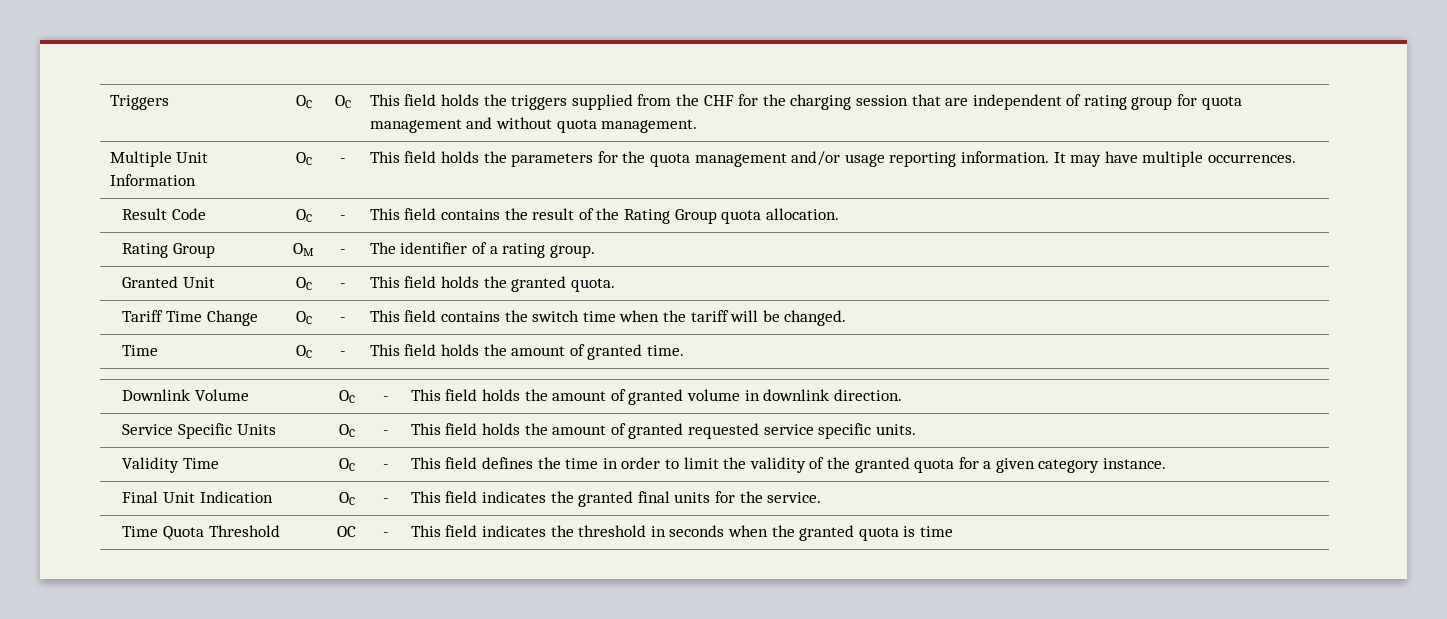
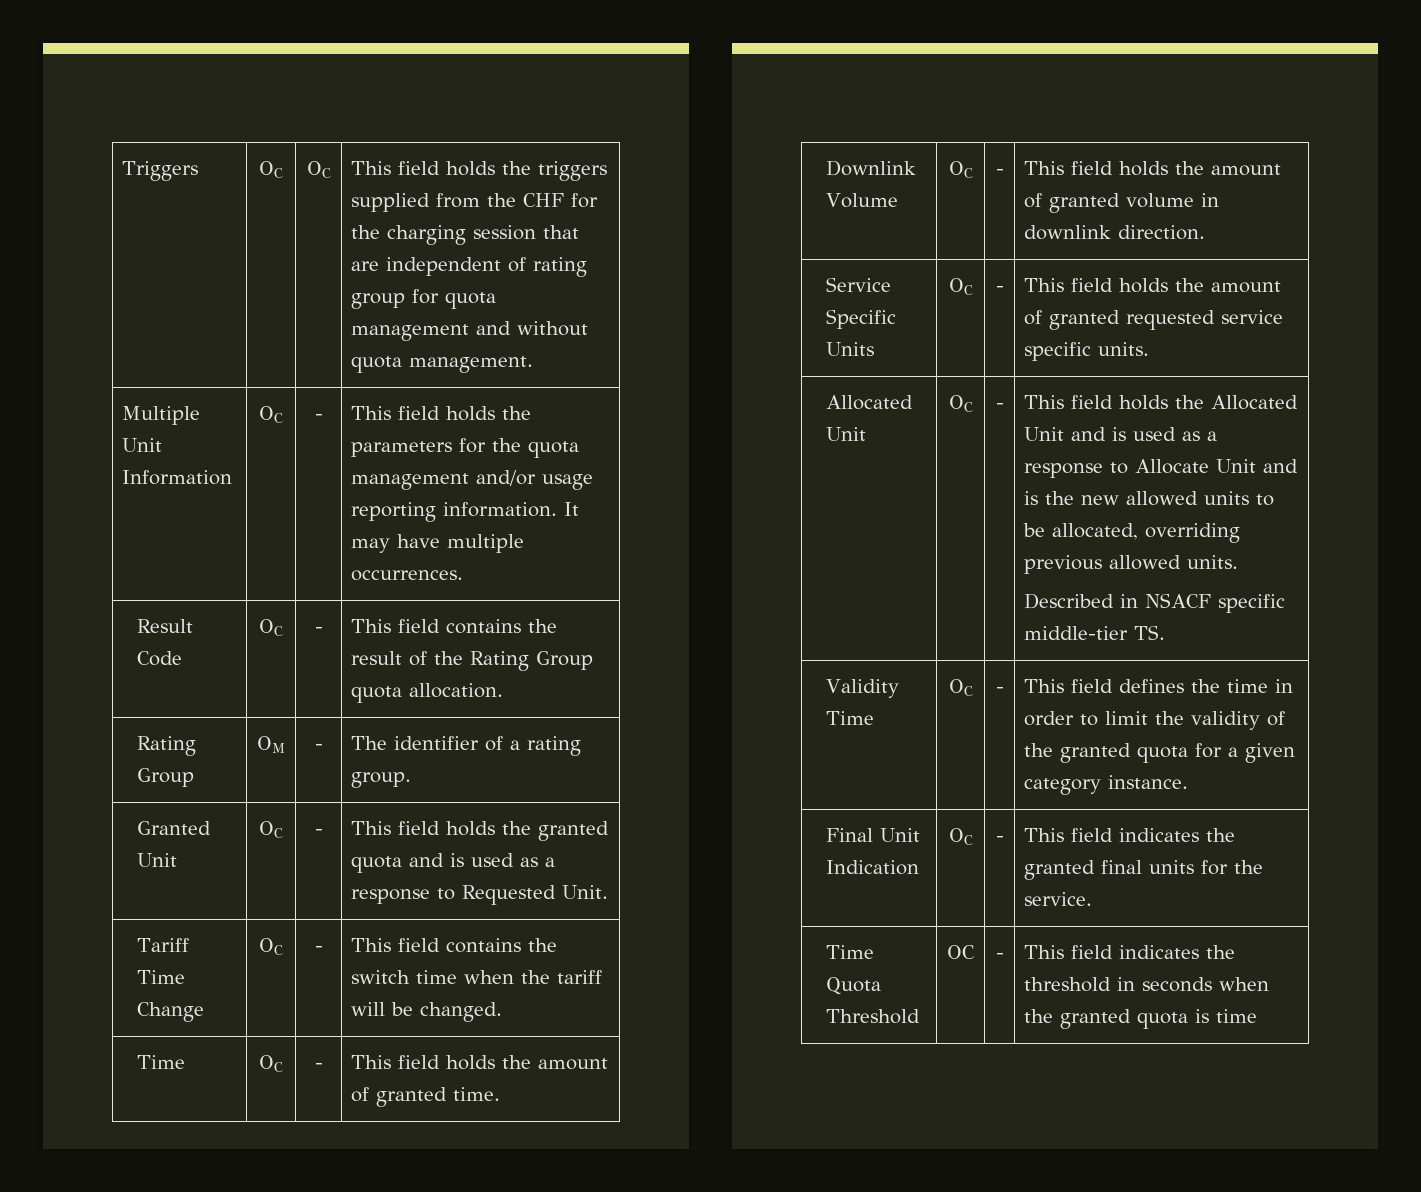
[570,278,615,292] quota. -> [351,853,556,873] [351,885,609,905] quota and is used as a response to Requested Unit.
(916, 429) none -> [826,395,914,410] [826,427,867,441] [948,395,973,412] [995,403,1004,409] [1024,395,1299,410] [1024,427,1218,441] [1024,459,1299,478] [1024,491,1275,506] [1023,523,1241,543] [1024,555,1239,574] [1024,593,1286,613] [1024,625,1166,640] // Allocated Unit | OC | - | This field holds the Allocated Unit and is used as a response to Allocate Unit and is the new allowed units to be allocated, overriding previous allowed units. // Described in NSACF specific middle-tier TS.

